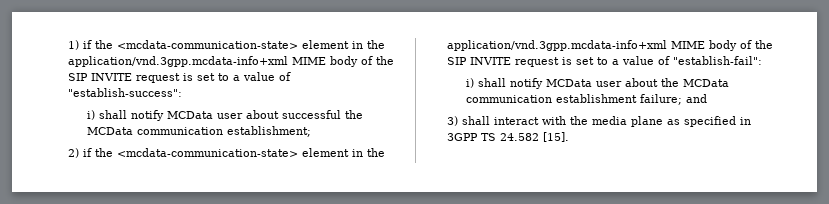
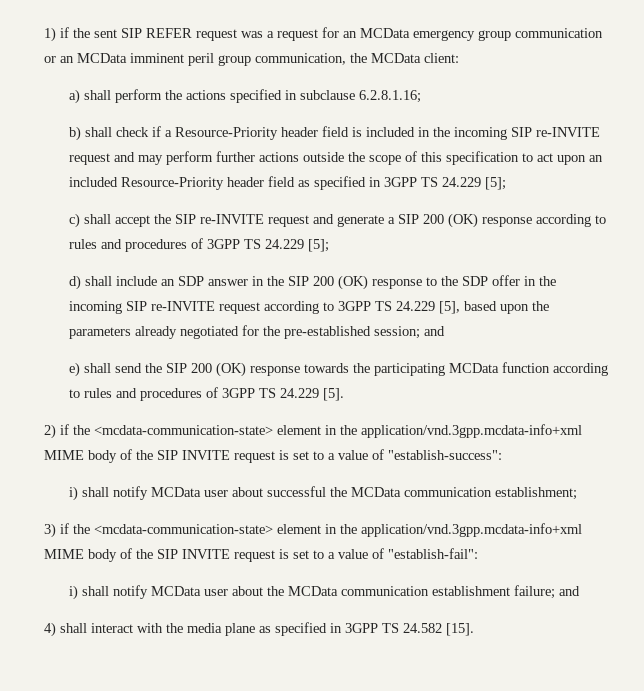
(113, 44) none -> [93,27,603,41] [43,53,459,66] [69,89,422,104] [69,126,601,141] [69,151,604,165] [69,176,507,190] [69,213,607,228] [69,238,330,252] [69,275,557,290] [69,301,550,314] [69,325,446,339] [69,362,609,377] [69,387,345,401] [43,424,90,439] sent SIP REFER request was a request for an MCData emergency group communication or an MCData imminent peril group communication, the MCData client: // a) shall perform the actions specified in subclause 6.2.8.1.16; // b) shall check if a Resource-Priority header field is included in the incoming SIP re-INVITE request and may perform further actions outside the scope of this specification to act upon an included Resource-Priority header field as specified in 3GPP TS 24.229 [5]; // c) shall accept the SIP re-INVITE request and generate a SIP 200 (OK) response according to rules and procedures of 3GPP TS 24.229 [5]; // d) shall include an SDP answer in the SIP 200 (OK) response to the SDP offer in the incoming SIP re-INVITE request according to 3GPP TS 24.229 [5], based upon the parameters already negotiated for the pre-established session; and // e) shall send the SIP 200 (OK) response towards the participating MCData function according to rules and procedures of 3GPP TS 24.229 [5]. // 2) if the
[67,148,79,158] 2) -> [43,523,56,538] 3)
[446,116,458,126] 3) -> [43,622,56,637] 4)

